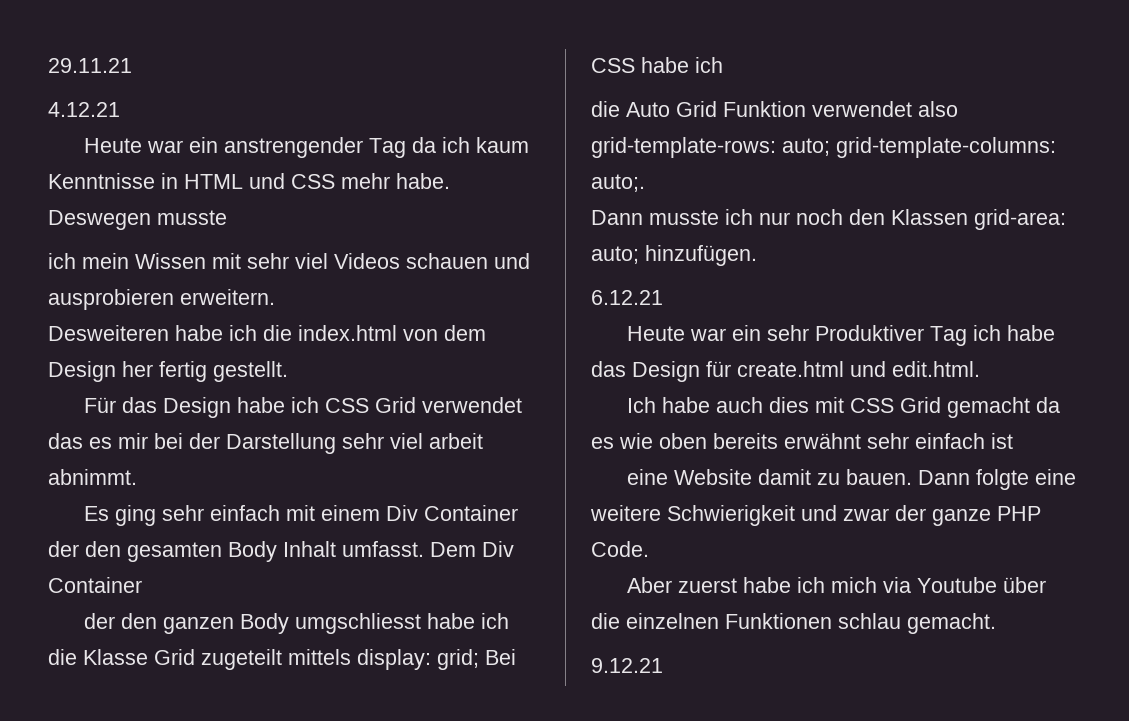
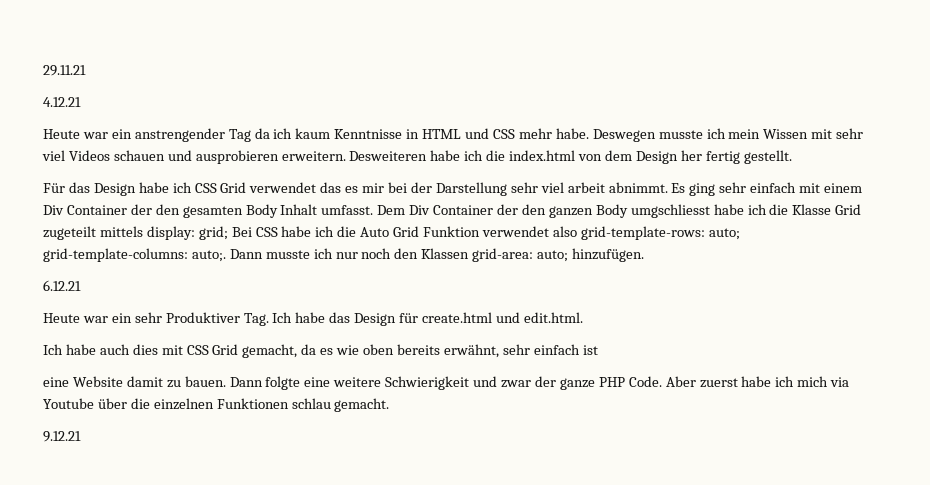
(227, 217) // -> (703, 134) none
(275, 297) // -> (346, 156) none
(137, 477) // -> (668, 187) none
(142, 585) // -> (494, 210) none
(723, 65) // -> (335, 231) none
(645, 183) // -> (226, 256) none
[930,325,1002,346] Tag ich -> [243,312,293,326] Tag. Ich
[947,397,1031,418] gemacht -> [242,344,298,358] gemacht,
[784,433,861,449] erwähnt -> [443,344,499,358] erwähnt,
(649, 549) // -> (662, 381) none

